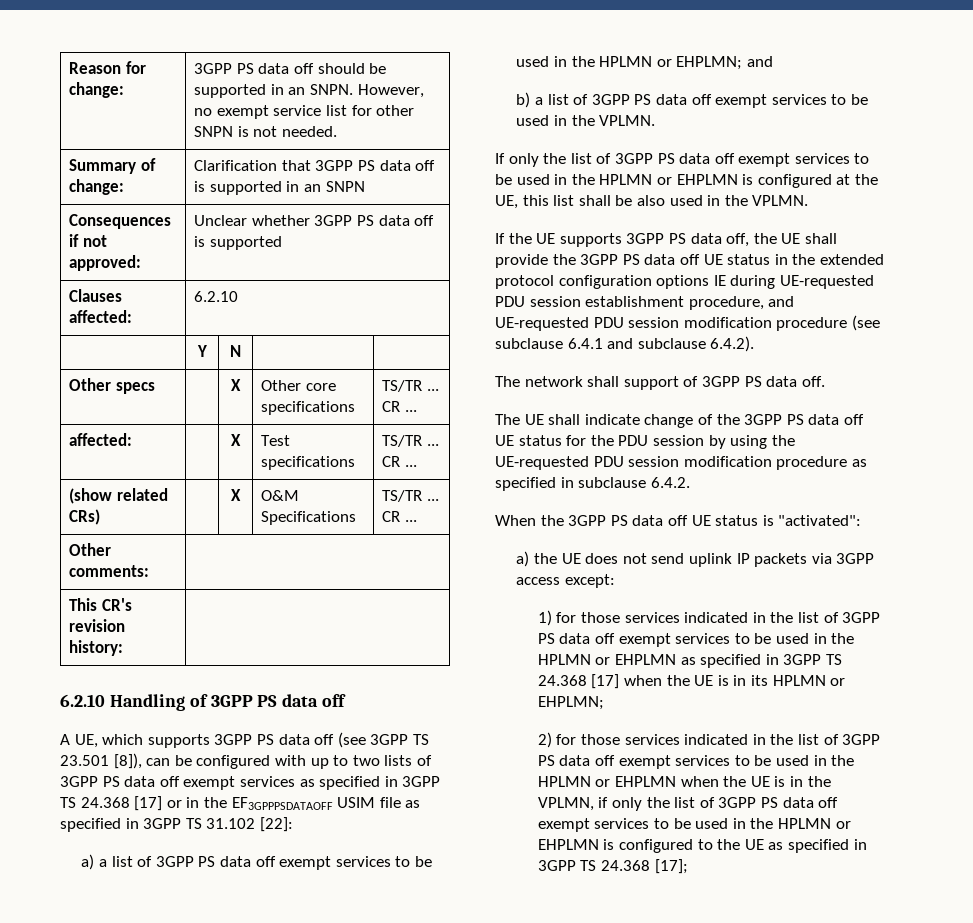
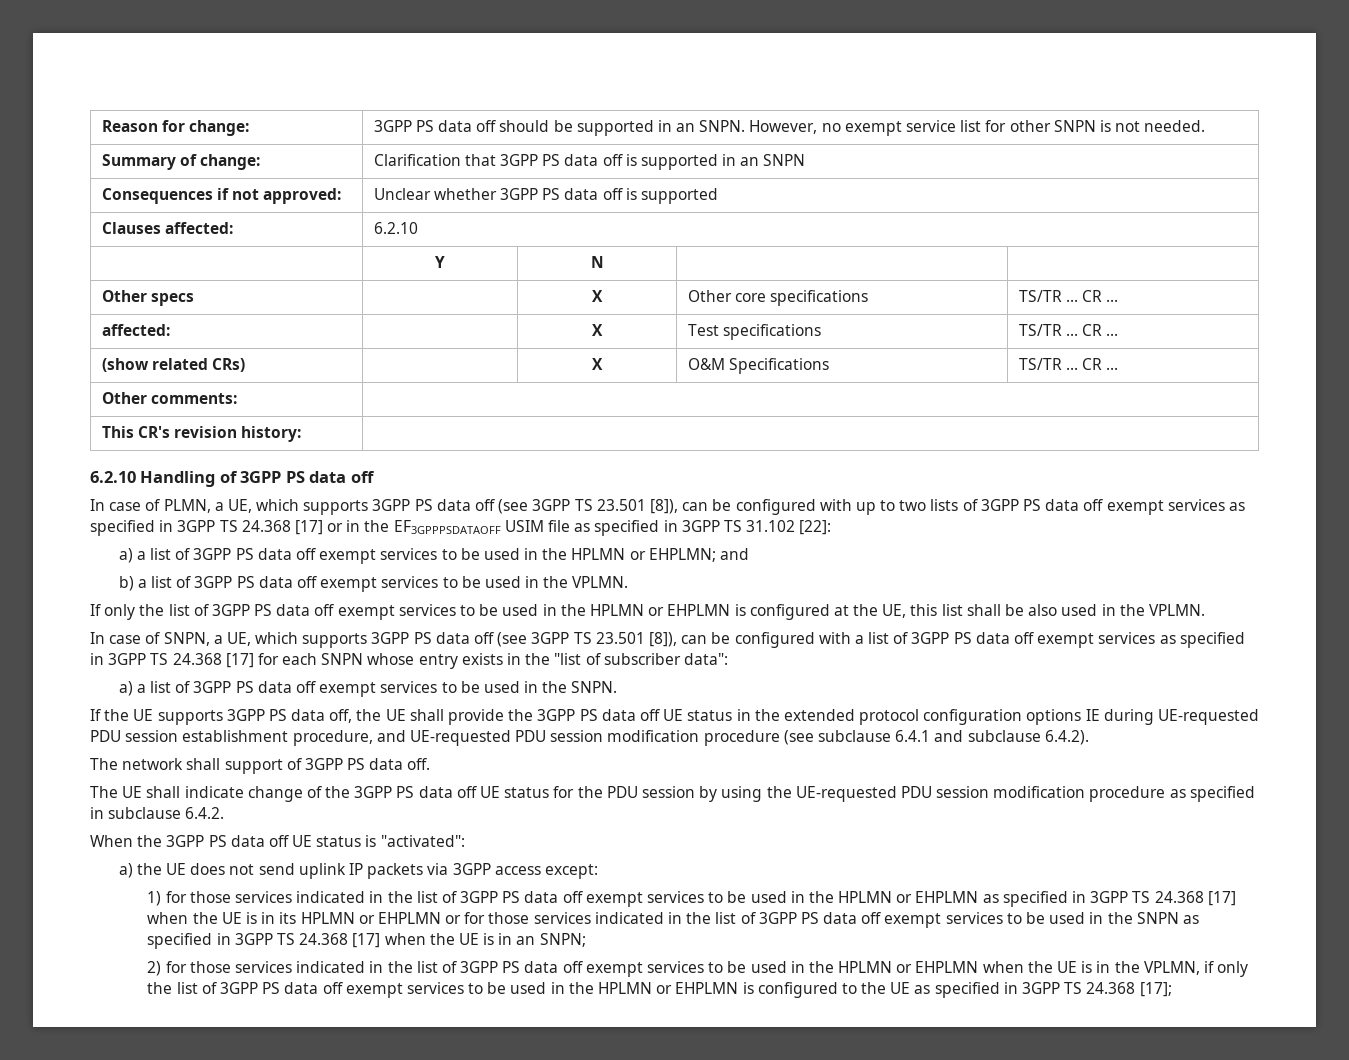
[60,734,70,745] A -> [90,499,224,513] In case of PLMN, a
(809, 200) none -> [90,632,1245,648] [90,653,728,669] [118,681,618,697] // In case of SNPN, a UE, which supports 3GPP PS data off (see 3GPP TS 23.501 [8]), can be configured with a list of 3GPP PS data off exempt services as specified in 3GPP TS 24.368 [17] for each SNPN whose entry exists in the "list of subscriber data": // a) a list of 3GPP PS data off exempt services to be used in the SNPN.
[537,696,604,710] EHPLMN; -> [377,912,1199,928] [147,933,586,949] EHPLMN or for those services indicated in the list of 3GPP PS data off exempt services to be used in the SNPN as specified in 3GPP TS 24.368 [17] when the UE is in an SNPN;

